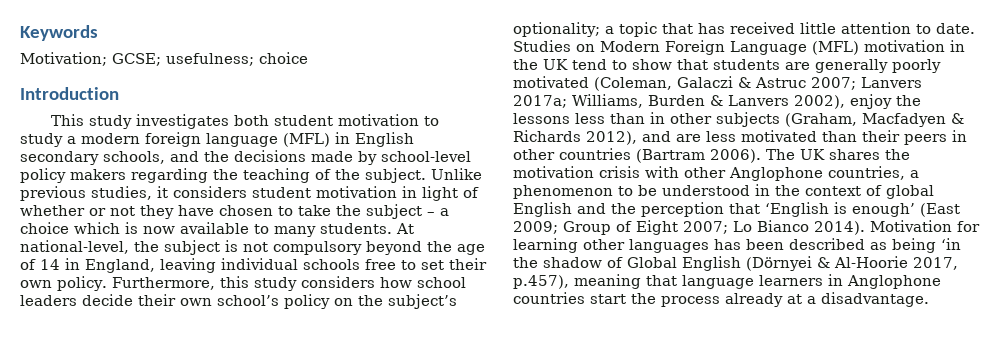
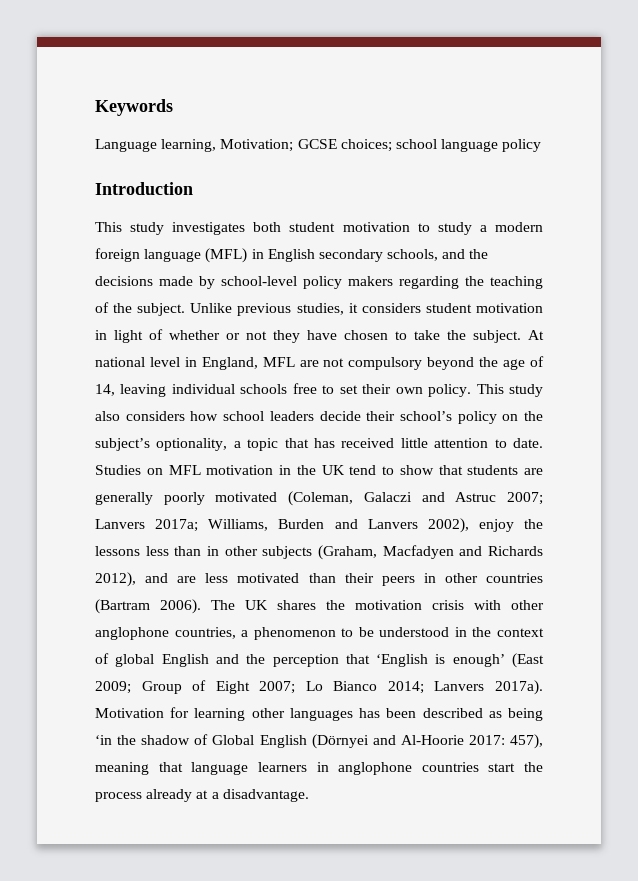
[20,52,308,66] Motivation; GCSE; usefulness; choice -> [95,139,542,152] Language learning, Motivation; GCSE choices; school language policy
[366,204,449,219] [20,222,414,237] [20,240,238,255] subject – a choice which is now available to many students. At national-level, the subject is -> [473,330,544,343] [95,357,319,370] subject. At national level in England, MFL are
[40,258,155,273] 14 in England, -> [95,384,115,396] 14,
[111,276,297,291] Furthermore, this study -> [476,384,543,397] [95,411,120,421] This study also
[180,298,212,306] own -> (396, 416) none
[513,22,600,37] optionality; -> [156,438,228,451] optionality,
[600,40,859,55] Modern Foreign Language (MFL) -> [168,465,201,475] MFL
[738,77,751,88] & -> [421,492,445,502] and
[710,95,723,106] & -> [334,519,358,529] and
[951,113,964,124] & -> [459,546,483,556] and
[729,167,823,181] Anglophone -> [95,627,169,640] anglophone
[814,221,865,235] 2014). -> [387,680,543,695] 2014; Lanvers 2017a).
[817,256,958,270] [513,275,569,289] & Al-Hoorie 2017, p.457), -> [372,734,543,749] and Al-Hoorie 2017: 457),
[847,275,941,289] Anglophone -> [338,762,413,775] anglophone

